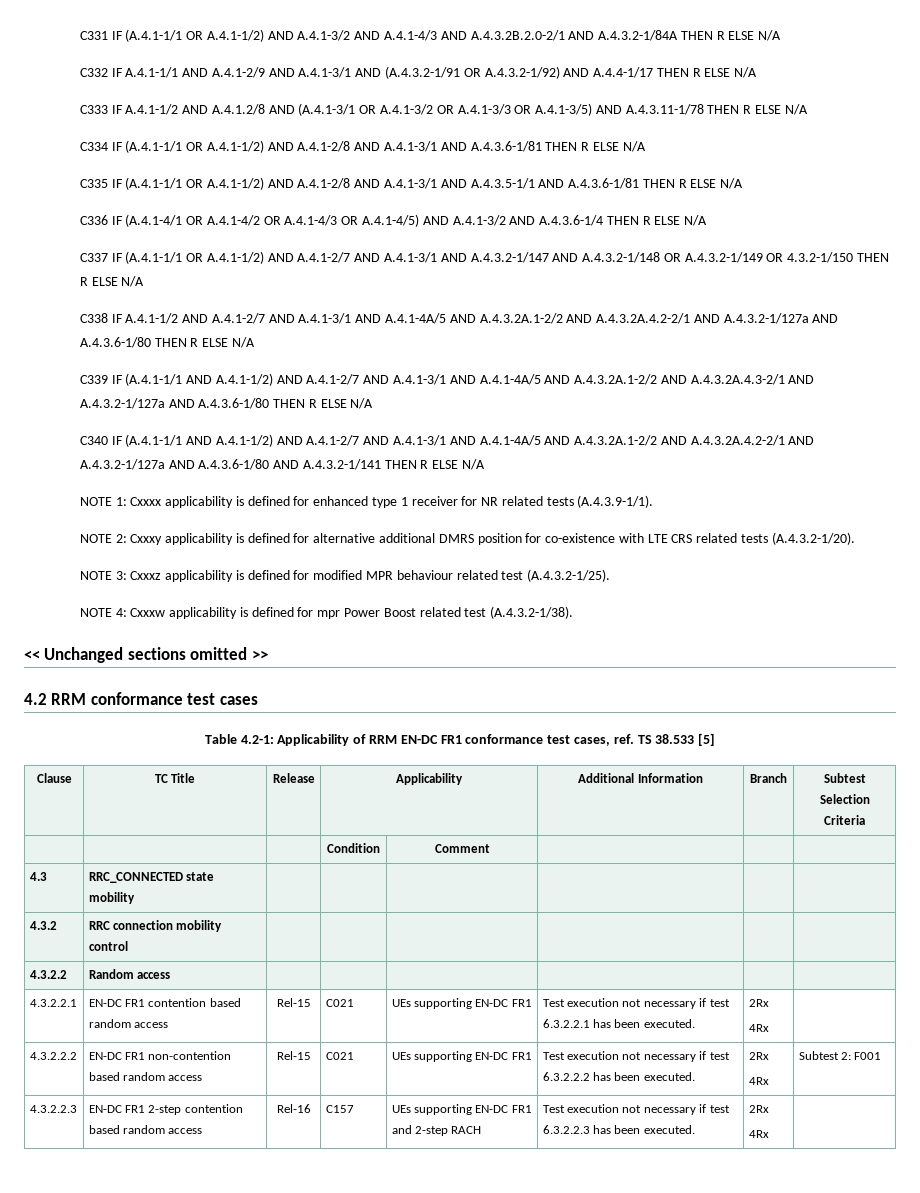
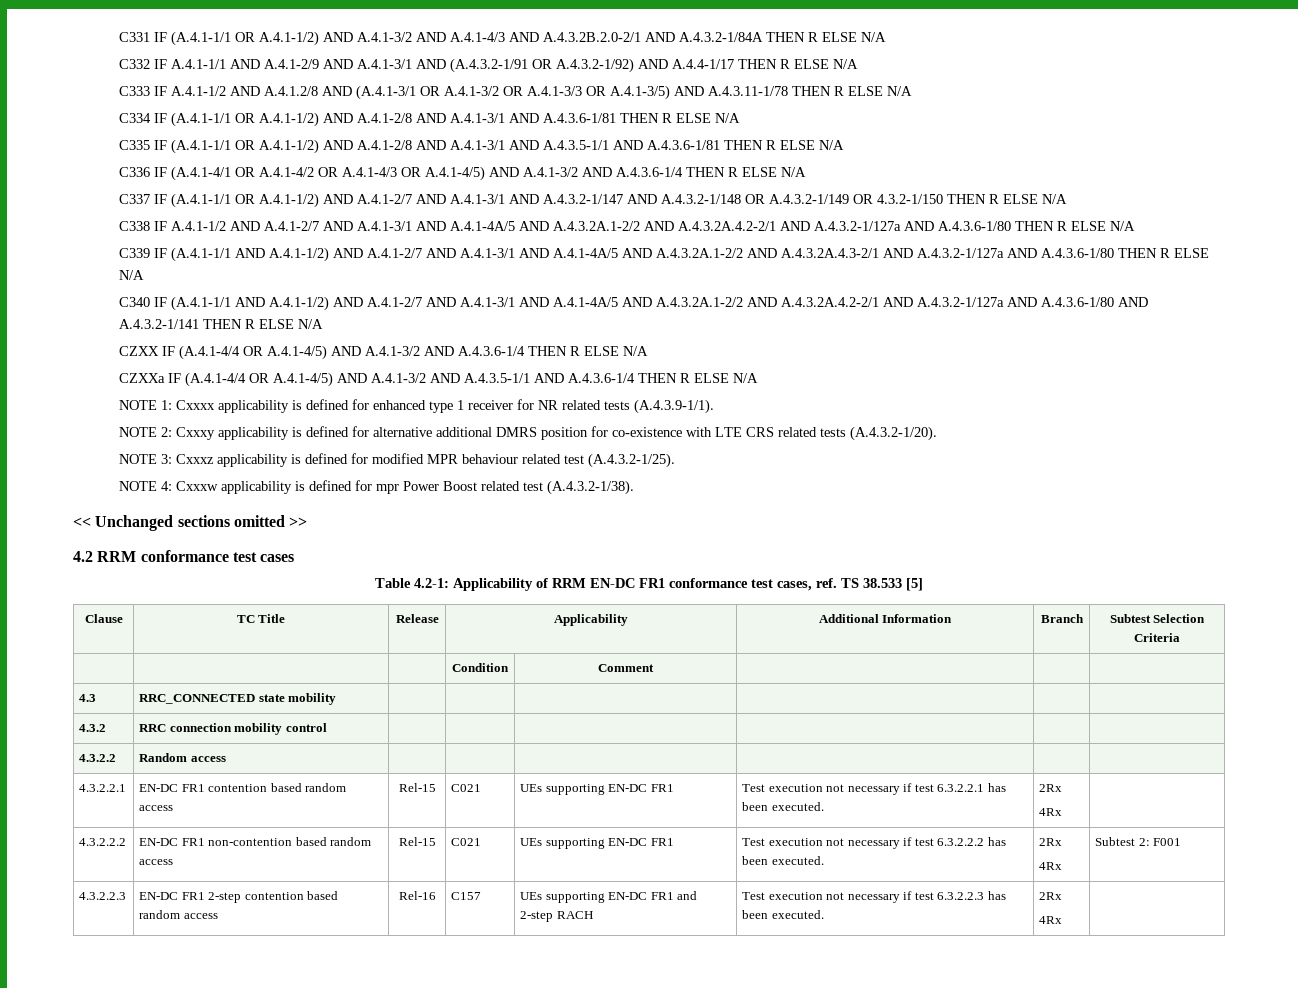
(485, 464) none -> [119,345,649,360] [119,372,759,387] // CZXX IF (A.4.1-4/4 OR A.4.1-4/5) AND A.4.1-3/2 AND A.4.3.6-1/4 THEN R ELSE N/A // CZXXa IF (A.4.1-4/4 OR A.4.1-4/5) AND A.4.1-3/2 AND A.4.3.5-1/1 AND A.4.3.6-1/4 THEN R ELSE N/A

